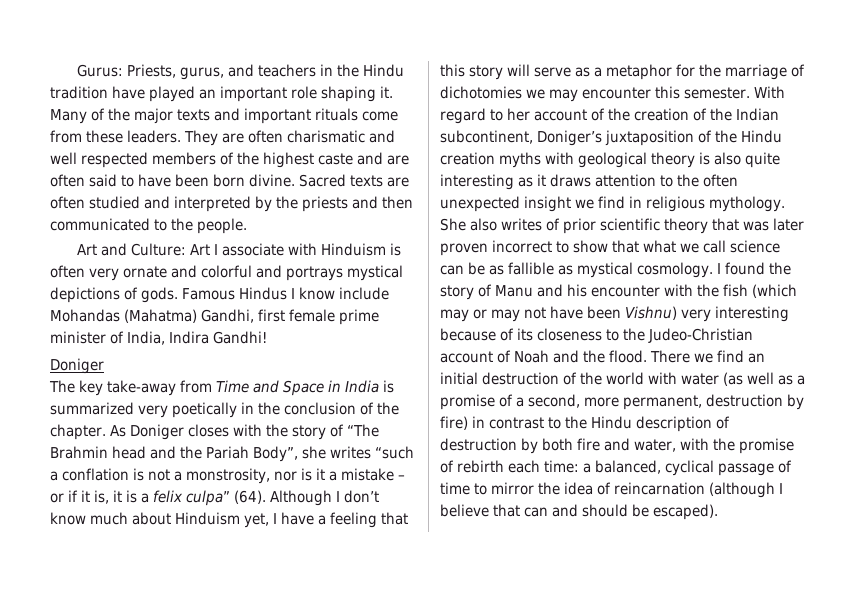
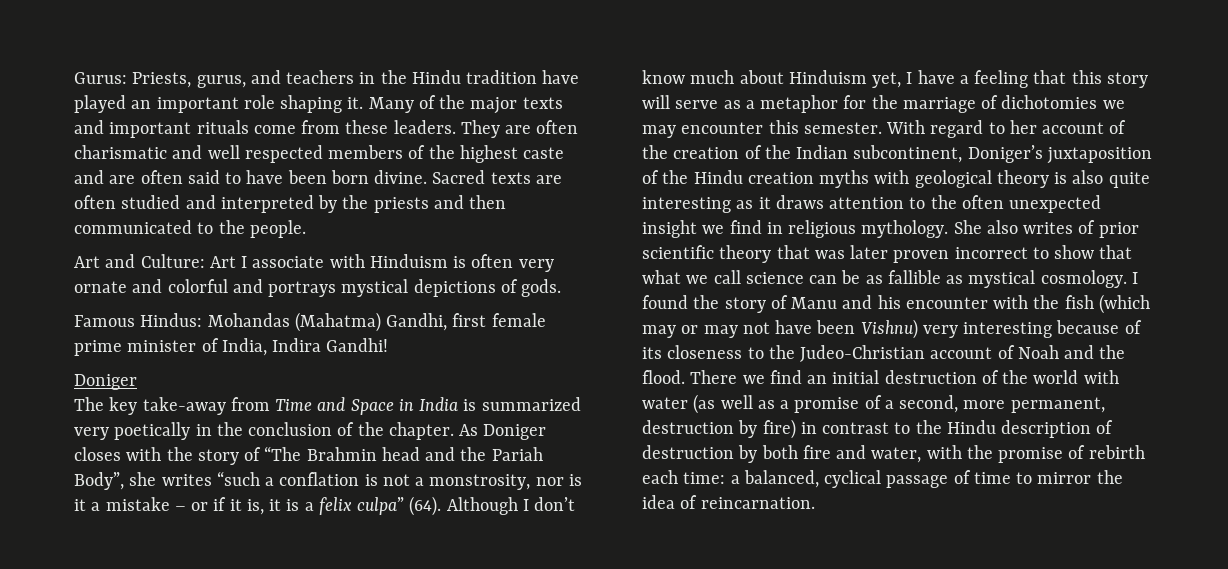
[182,287,389,300] Famous Hindus I know include -> [74,313,203,327] // Famous Hindus:
[614,482,783,498] [440,504,718,520] reincarnation (although I believe that can and should be escaped). -> [700,497,815,509] reincarnation.

